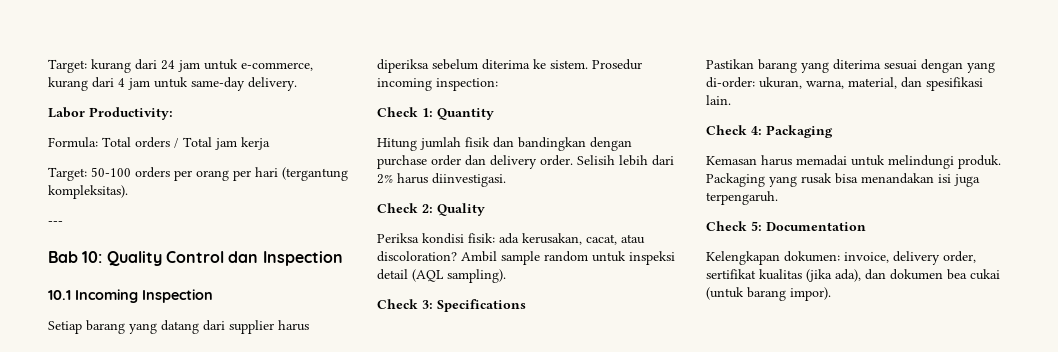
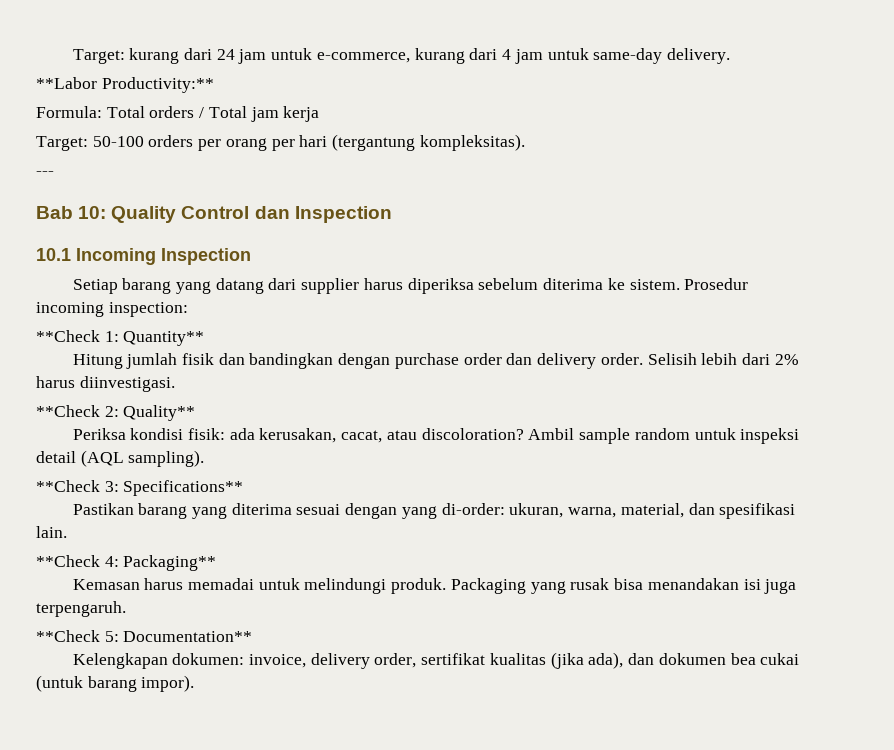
[48,107,173,120] Labor Productivity: -> [36,77,214,93] **Labor Productivity:**
[377,107,494,120] Check 1: Quantity -> [36,330,205,346] **Check 1: Quantity**
[377,203,485,216] Check 2: Quality -> [36,405,196,421] **Check 2: Quality**
[377,299,526,312] Check 3: Specifications -> [36,480,244,496] **Check 3: Specifications**
[706,125,833,138] Check 4: Packaging -> [36,555,217,571] **Check 4: Packaging**
[706,221,866,231] Check 5: Documentation -> [36,630,253,642] **Check 5: Documentation**

